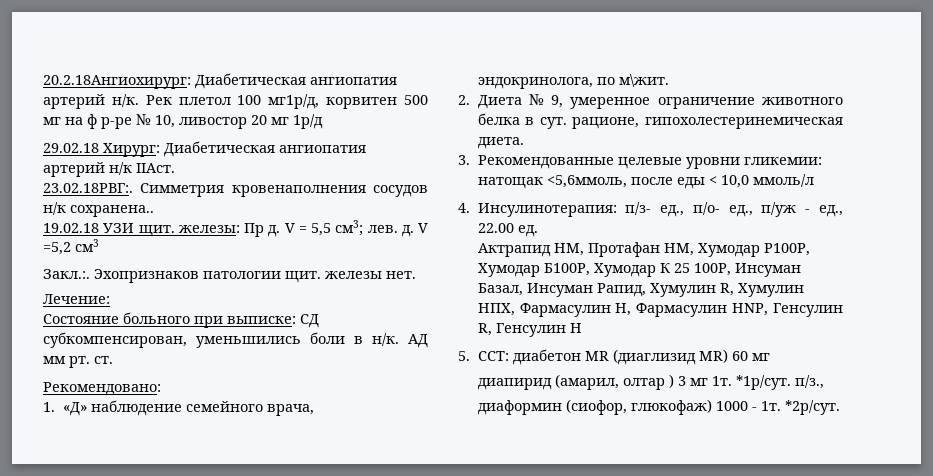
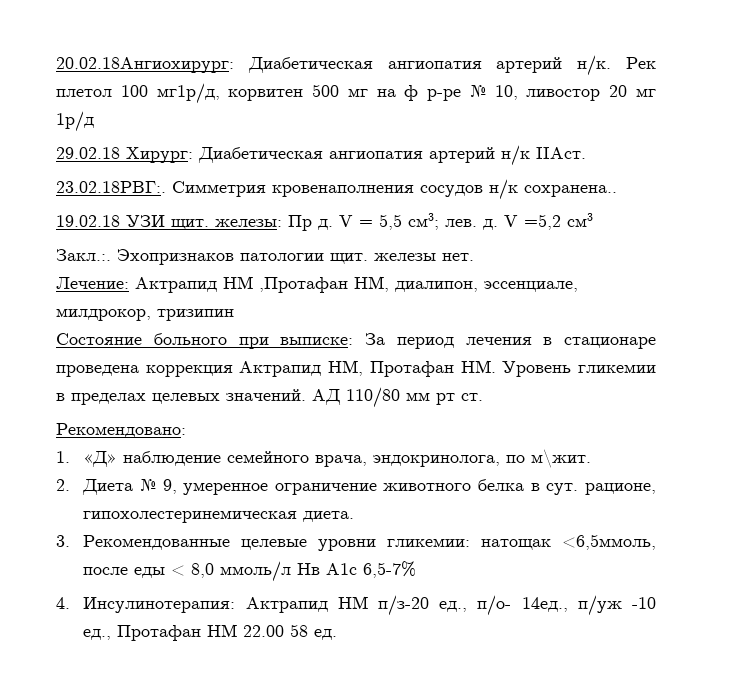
[43,75,191,89] 20.2.18Ангиохирург: -> [56,57,234,73] 20.02.18Ангиохирург:
[43,312,319,328] [43,332,428,348] [43,356,90,368] // Состояние больного при выписке: СД субкомпенсирован, уменьшились боли в н/к. АД мм рт. -> [135,276,578,293] [56,308,234,321] [56,333,656,349] [56,360,656,377] [56,387,455,408] Актрапид НМ ,Протафан НМ, диалипон, эссенциале, милдрокор, тризипин // Состояние больного при выписке: За период лечения в стационаре проведена коррекция Актрапид НМ, Протафан НМ. Уровень гликемии в пределах целевых значений. АД 110/80 мм рт
[546,175,627,188] <5,6ммоль, -> [562,534,656,550] <6,5ммоль,
[720,175,749,188] 10,0 -> [191,563,215,578] 8,0
(814, 180) none -> [297,561,417,578] Нв А1с 6,5-7%
[625,202,843,217] [477,223,538,237] [477,242,810,257] [477,263,801,277] [477,283,804,297] [477,303,843,317] [477,323,582,337] [458,349,770,365] [477,374,824,390] [477,399,840,415] п/з- ед., п/о- ед., п/уж - ед., 22.00 ед. // Актрапид НМ, Протафан НМ, Хумодар Р100Р, Хумодар Б100Р, Хумодар К 25 100Р, Инсуман Базал, Инсуман Рапид, Хумулин R, Хумулин НПХ, Фармасулин Н, Фармасулин НNР, Генсулин R, Генсулин Н // 5. ССТ: диабетон МR (диаглизид МR) 60 мг // диапирид (амарил, олтар ) 3 мг 1т. *1р/сут. п/з., // диаформин (сиофор, глюкофаж) 1000 - 1т. *2р/сут. -> [245,595,656,616] [83,624,338,641] Актрапид НМ п/з-20 ед., п/о- 14ед., п/уж -10 ед., Протафан НМ 22.00 58 ед.

